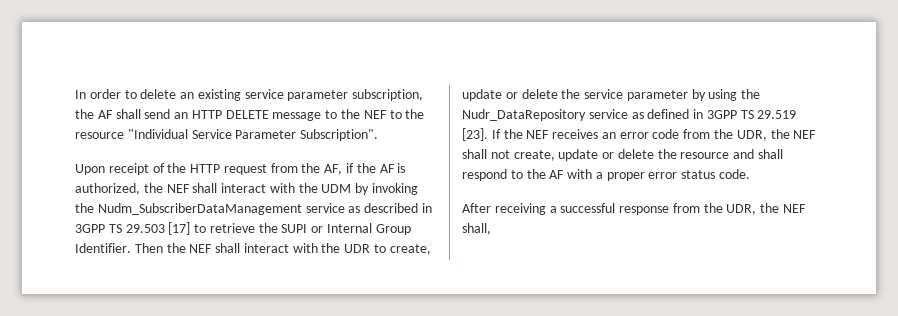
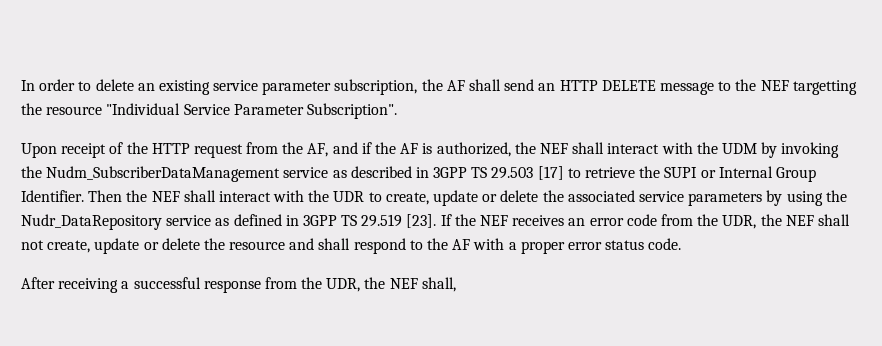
[389,110,402,119] to -> [792,80,857,95] targetting
(343, 169) none -> [332,142,358,154] and
[584,89,688,101] service parameter -> [567,190,763,206] associated service parameters

